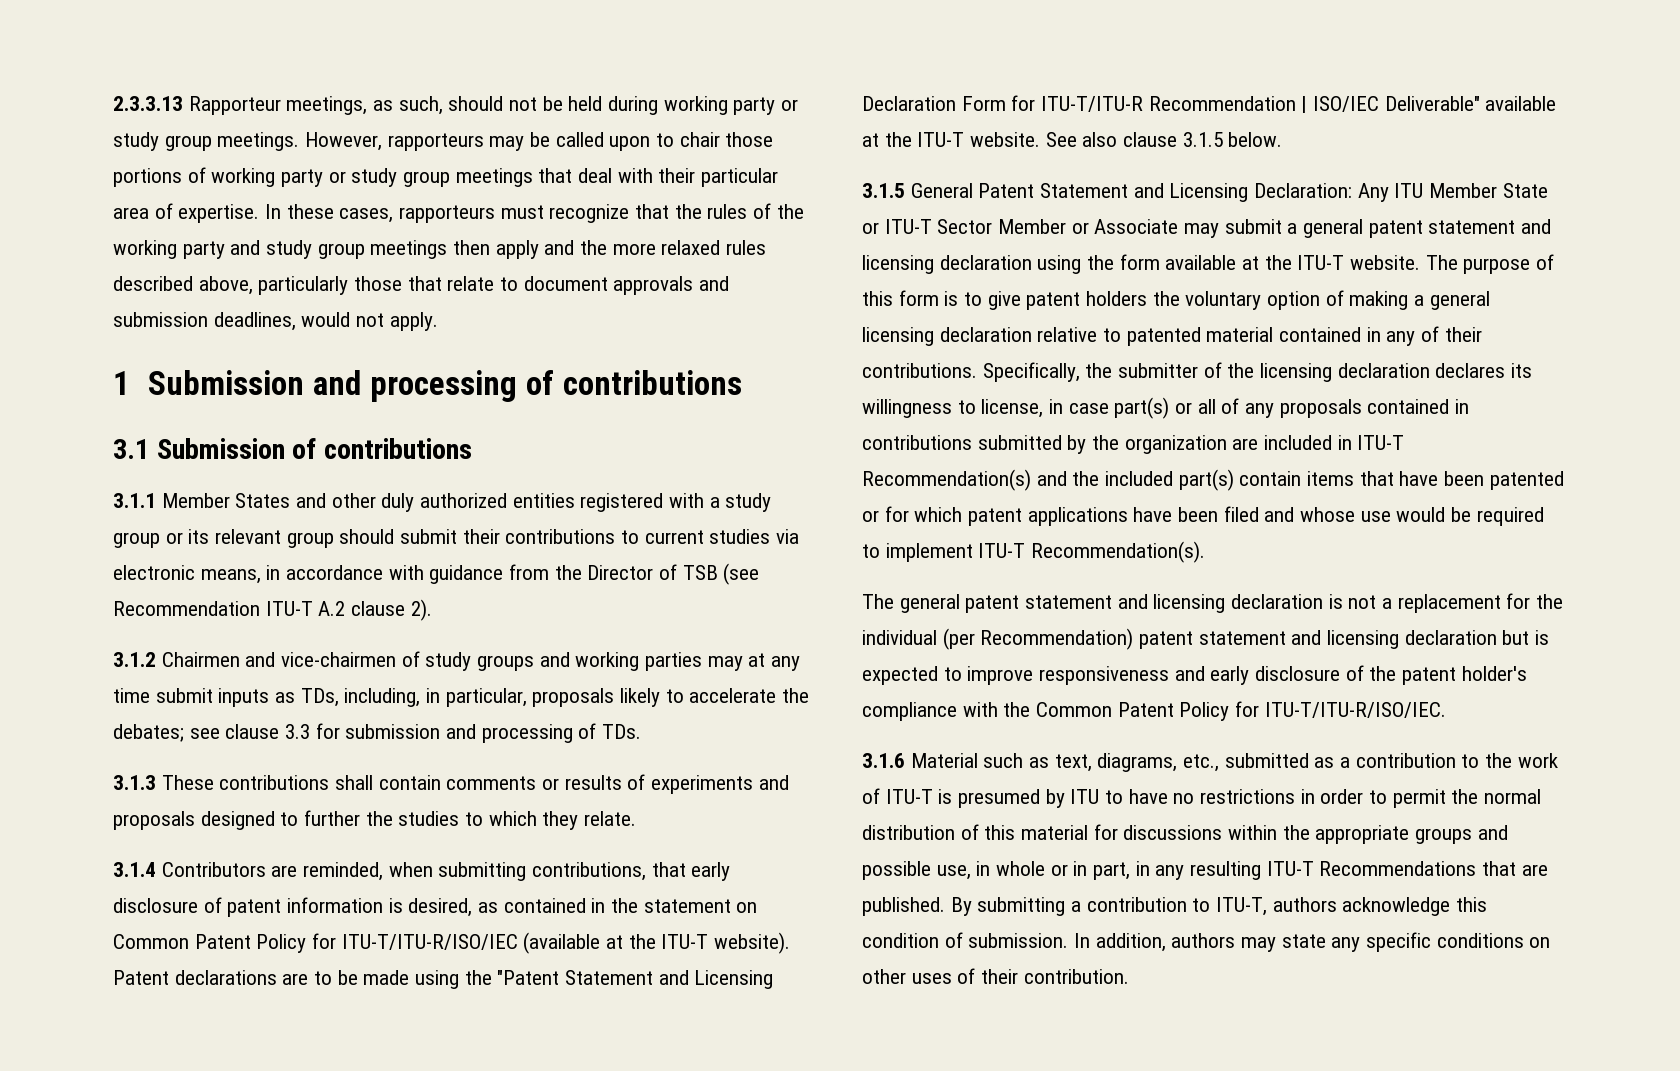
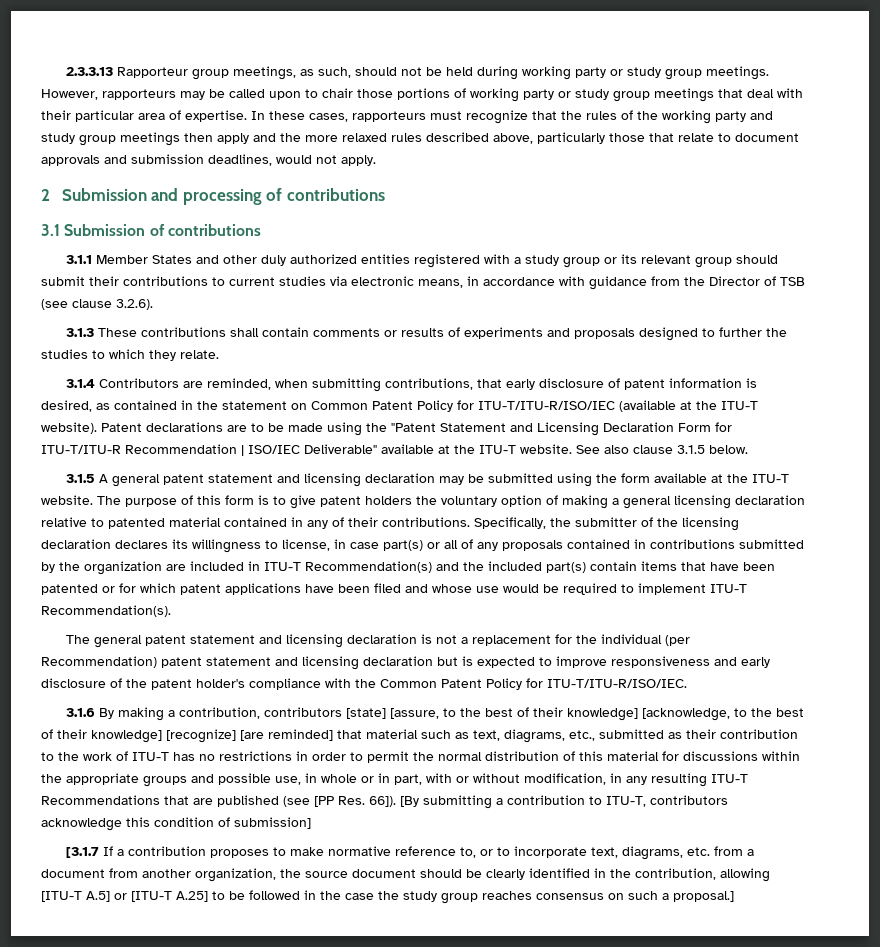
(281, 105) none -> [191,69,229,80] group
[113,371,130,395] 1 -> [41,189,50,201] 2
[113,599,432,621] [113,651,801,671] [113,688,810,707] [113,723,642,743] Recommendation ITU-T A.2 clause 2). // 3.1.2 Chairmen and vice-chairmen of study groups and working parties may at any time submit inputs as TDs, including, in particular, proposals likely to accelerate the debates; see clause 3.3 for submission and processing of TDs. -> [72,299,153,310] clause 3.2.6).
[910,183,1548,202] [862,219,1552,238] [862,255,1032,274] General Patent Statement and Licensing Declaration: Any ITU Member State or ITU-T Sector Member or Associate may submit a general patent statement and licensing declaration -> [98,473,553,487] A general patent statement and licensing declaration may be submitted
[910,753,978,768] Material -> [98,707,804,721] [41,729,418,743] By making a contribution, contributors [state] [assure, to the best of their knowledge] [acknowledge, to the best of their knowledge] [recognize] [are reminded] that material
[1340,757,1351,768] a -> [686,729,716,739] their
[938,789,1168,808] is presumed by ITU to have -> [173,752,195,761] has
(1131, 871) none -> [426,773,606,785] with or without modification,
[862,897,972,916] published. By -> [217,795,419,807] published (see [PP Res. 66]). [By
[1272,897,1337,912] authors -> [650,795,728,805] contributors
[968,932,1551,952] [862,968,1129,984] submission. In addition, authors may state any specific conditions on other uses of their contribution. -> [234,817,311,829] [65,846,754,860] [41,868,770,882] [41,890,734,904] submission] // [3.1.7 If a contribution proposes to make normative reference to, or to incorporate text, diagrams, etc. from a document from another organization, the source document should be clearly identified in the contribution, allowing [ITU-T A.5] or [ITU-T A.25] to be followed in the case the study group reaches consensus on such a proposal.]

